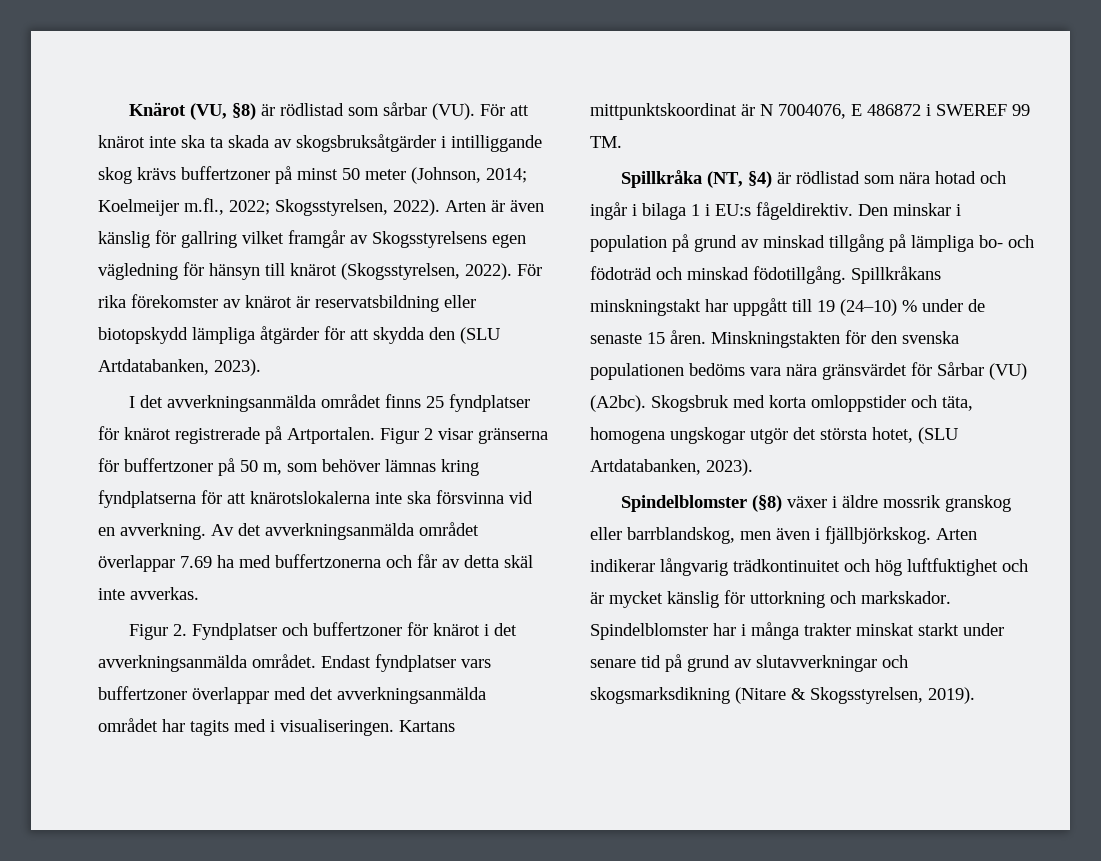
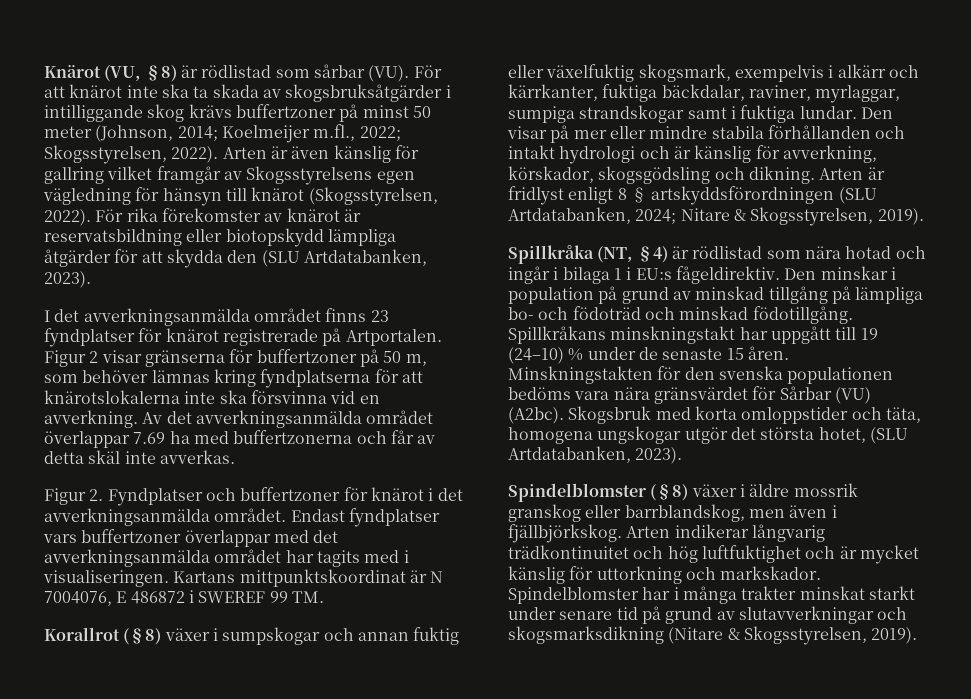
[426,396,445,408] 25 -> [370,310,389,322] 23
(622, 142) none -> [44,627,460,645] [508,64,919,82] [508,84,901,103] [508,105,893,123] [507,125,906,143] [508,145,877,164] [508,166,885,184] [508,186,877,205] [508,207,924,226] // Korallrot (§8) växer i sumpskogar och annan fuktig eller växelfuktig skogsmark, exempelvis i alkärr och kärrkanter, fuktiga bäckdalar, raviner, myrlaggar, sumpiga strandskogar samt i fuktiga lundar. Den visar på mer eller mindre stabila förhållanden och intakt hydrologi och är känslig för avverkning, körskador, skogsgödsling och dikning. Arten är fridlyst enligt 8 § artskyddsförordningen (SLU Artdatabanken, 2024; Nitare & Skogsstyrelsen, 2019).

